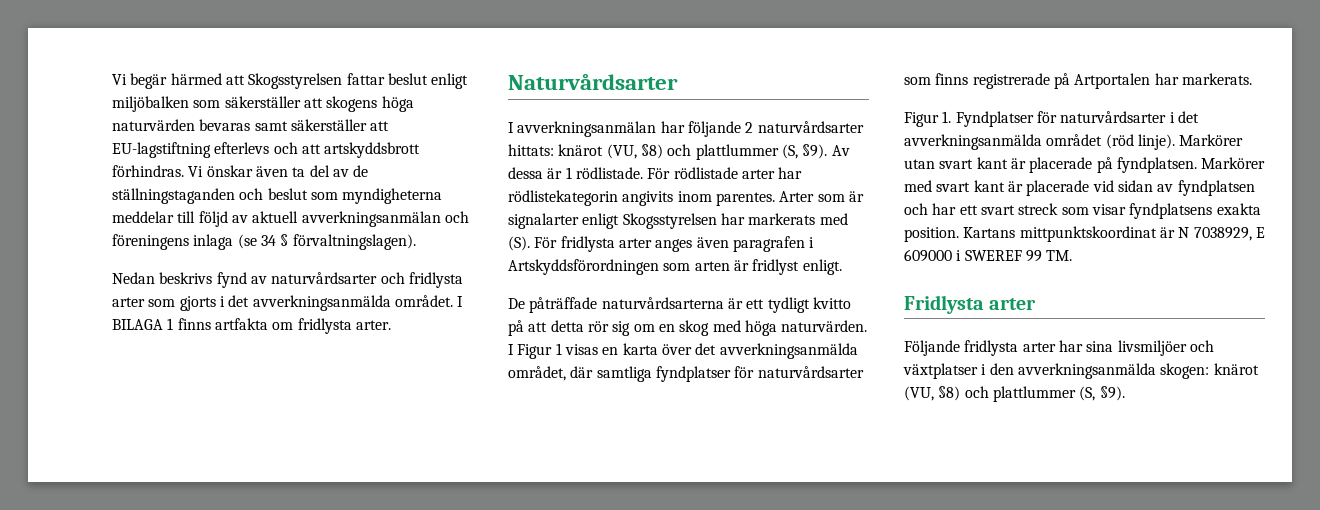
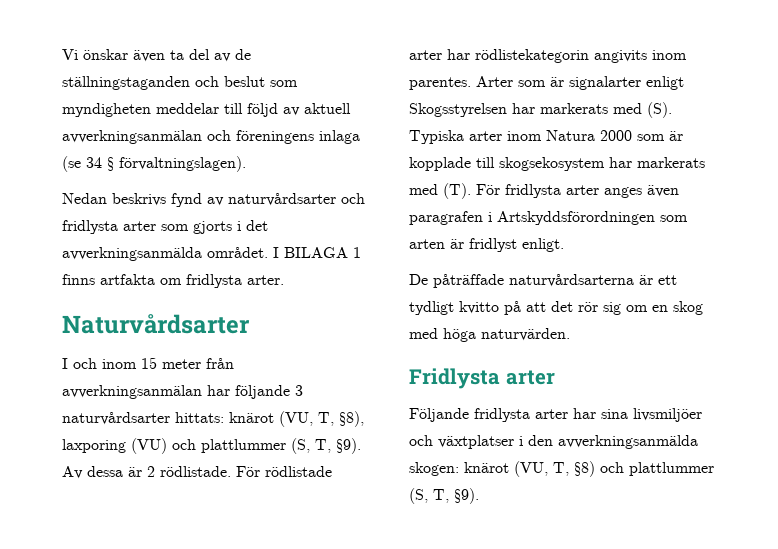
[112,73,469,89] [112,96,414,112] [112,119,390,131] [112,142,421,158] [112,165,204,177] Vi begär härmed att Skogsstyrelsen fattar beslut enligt miljöbalken som säkerställer att skogens höga naturvärden bevaras samt säkerställer att EU-lagstiftning efterlevs och att artskyddsbrott förhindras. Vi -> [62,49,78,60] Vi
[342,188,443,204] myndigheterna -> [62,103,151,117] myndigheten
(514, 127) none -> [73,357,234,369] och inom 15 meter från
[745,122,754,133] 2 -> [295,385,303,396] 3
[640,144,798,160] §8) och plattlummer (S, -> [318,411,364,427] [62,438,331,454] T, §8), laxporing (VU) och plattlummer (S, T,
[565,167,572,179] 1 -> [147,466,155,477] 2
(530, 243) none -> [409,130,683,144] [409,157,705,171] [409,183,471,199] Typiska arter inom Natura 2000 som är kopplade till skogsekosystem har markerats med (T).
[550,320,584,332] detta -> [551,301,573,312] det
[508,343,858,359] [508,366,864,382] [904,73,1252,89] [904,111,1199,127] [904,134,1244,150] [904,157,1266,173] [904,180,1255,196] [904,203,1261,219] [904,226,1265,242] [904,249,1073,262] I Figur 1 visas en karta över det avverkningsanmälda området, där samtliga fyndplatser för naturvårdsarter som finns registrerade på Artportalen har markerats. // Figur 1. Fyndplatser för naturvårdsarter i det avverkningsanmälda området (röd linje). Markörer utan svart kant är placerade på fyndplatsen. Markörer med svart kant är placerade vid sidan av fyndplatsen och har ett svart streck som visar fyndplatsens exakta position. Kartans mittpunktskoordinat är N 7038929, E 609000 i SWEREF 99 TM. -> (570, 334) none
[938,386,1096,402] §8) och plattlummer (S, -> [553,461,714,477] [409,488,449,504] T, §8) och plattlummer (S, T,

